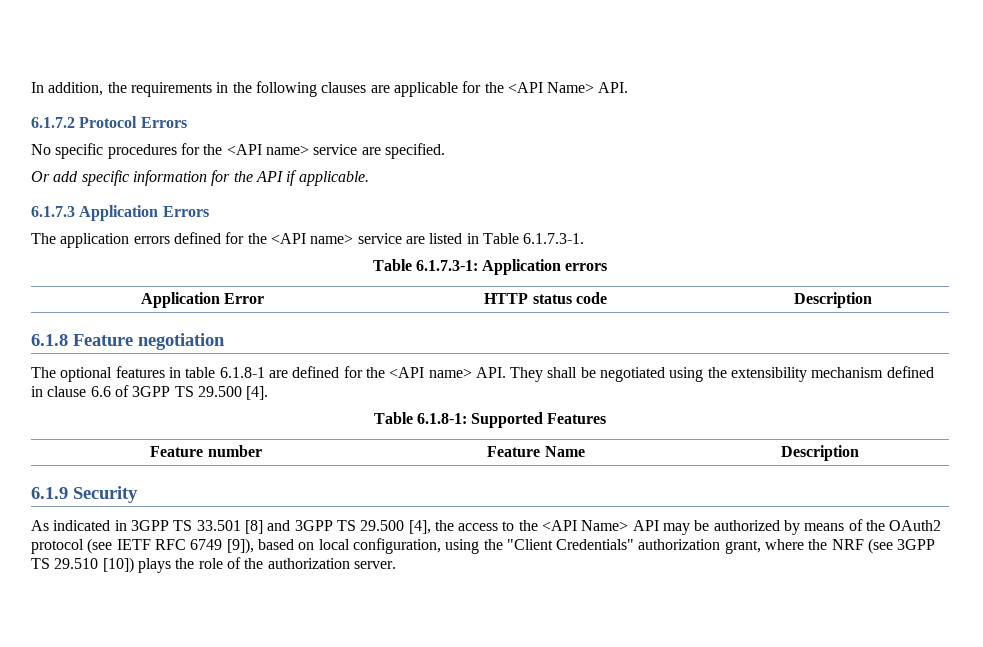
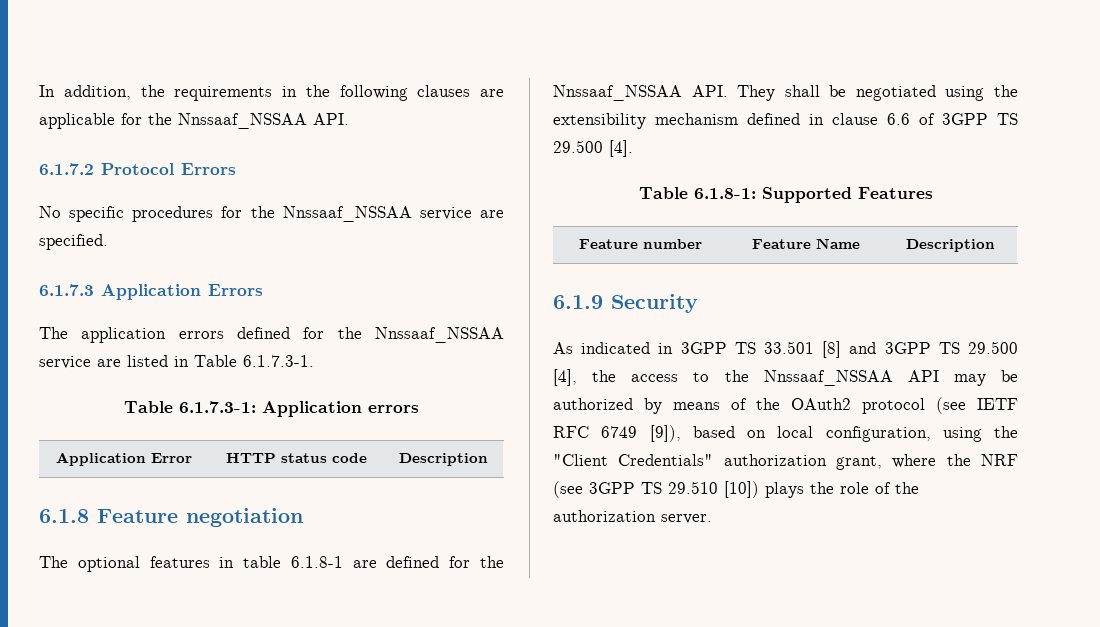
[507,82,595,93] <API Name> -> [178,113,307,129] Nnssaaf_NSSAA
[226,144,309,155] <API name> -> [282,206,412,222] Nnssaaf_NSSAA
[31,170,369,186] // Or add specific information for the API if applicable. -> (108, 242) none
[270,233,354,244] <API name> -> [374,327,504,343] Nnssaaf_NSSAA
[389,367,472,378] <API name> -> [553,85,682,101] Nnssaaf_NSSAA
[542,520,629,531] <API Name> -> [763,370,893,386] Nnssaaf_NSSAA

